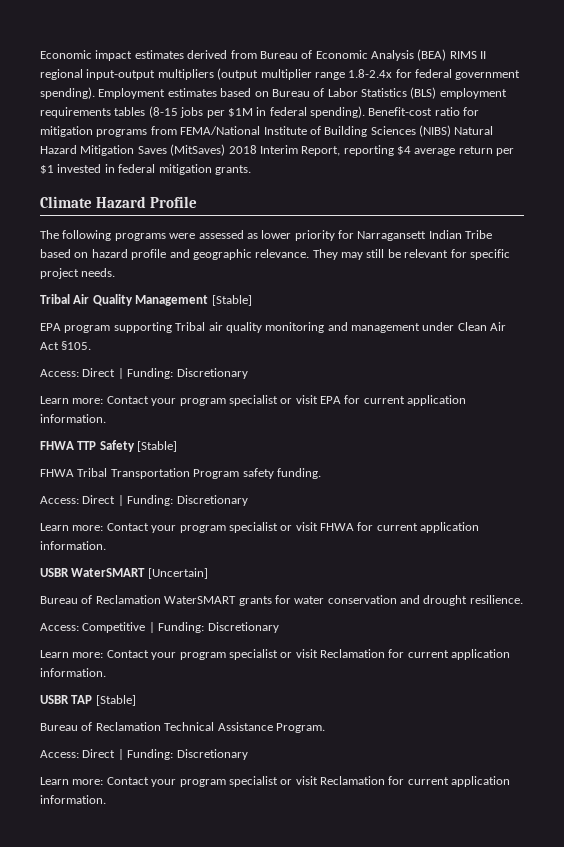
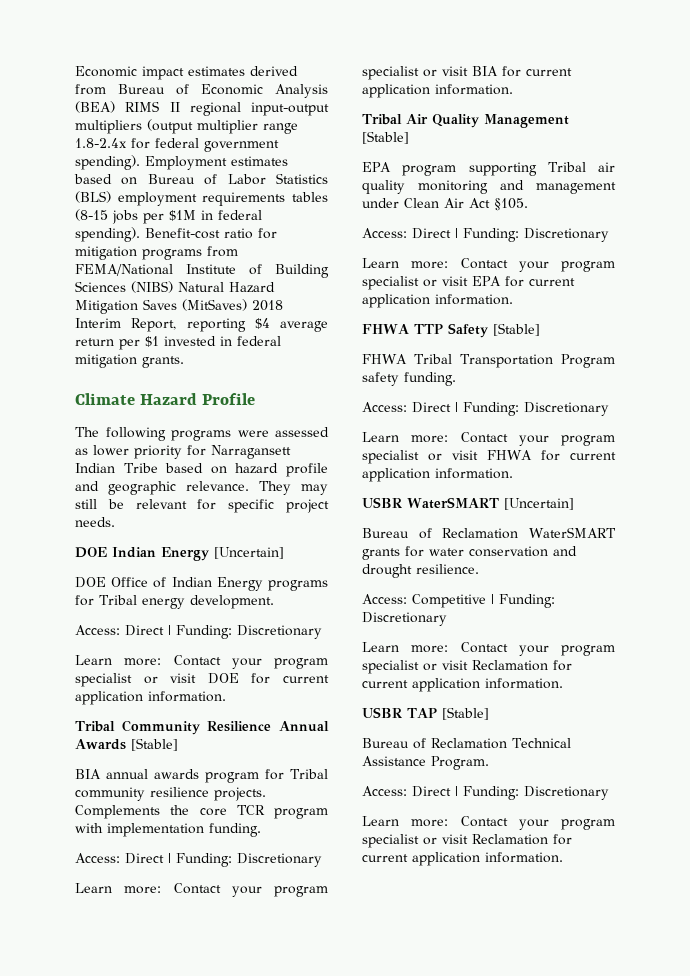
(116, 272) none -> [75,547,284,561] [75,577,328,591] [75,595,274,609] [75,625,322,639] [75,655,328,669] [75,673,329,687] [75,691,226,705] [75,720,329,735] [75,738,178,751] [75,769,329,783] [75,787,266,801] [75,805,328,819] [75,823,261,837] [75,853,322,867] [75,883,328,897] [362,66,572,80] [362,84,513,98] // DOE Indian Energy [Uncertain] // DOE Office of Indian Energy programs for Tribal energy development. // Access: Direct | Funding: Discretionary // Learn more: Contact your program specialist or visit DOE for current application information. // Tribal Community Resilience Annual Awards [Stable] // BIA annual awards program for Tribal community resilience projects. Complements the core TCR program with implementation funding. // Access: Direct | Funding: Discretionary // Learn more: Contact your program specialist or visit BIA for current application information.

